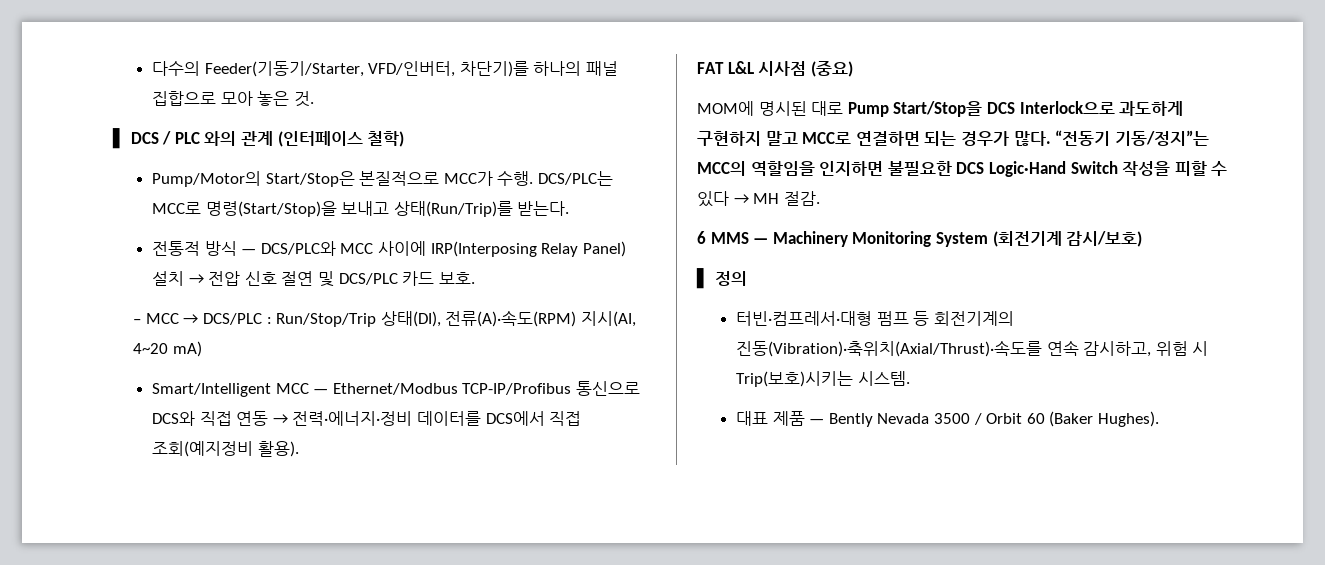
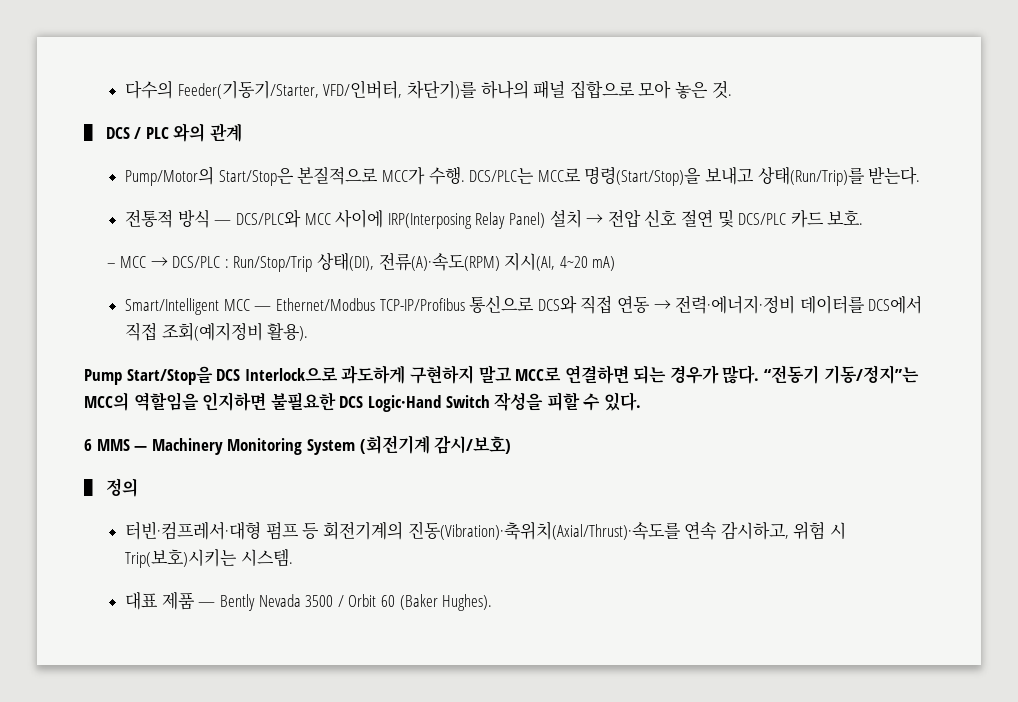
[277,131,405,147] (인터페이스 철학) -> (242, 132) none
[697,61,853,77] [697,101,844,116] FAT L&L 시사점 (중요) // MOM에 명시된 대로 -> (309, 332) none
[697,191,820,207] 있다 → MH 절감. -> [603,392,641,411] 있다.

